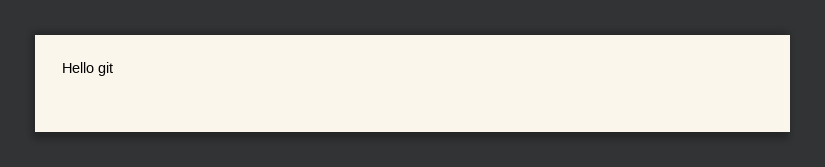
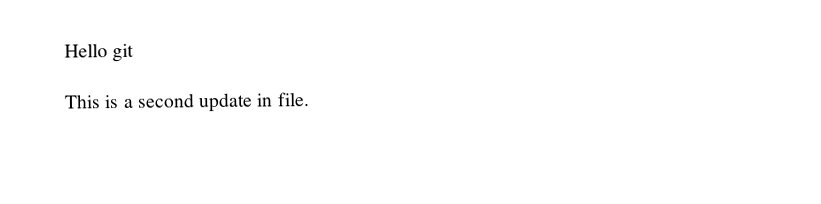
(113, 69) none -> [64,92,310,113] // This is a second update in file.

